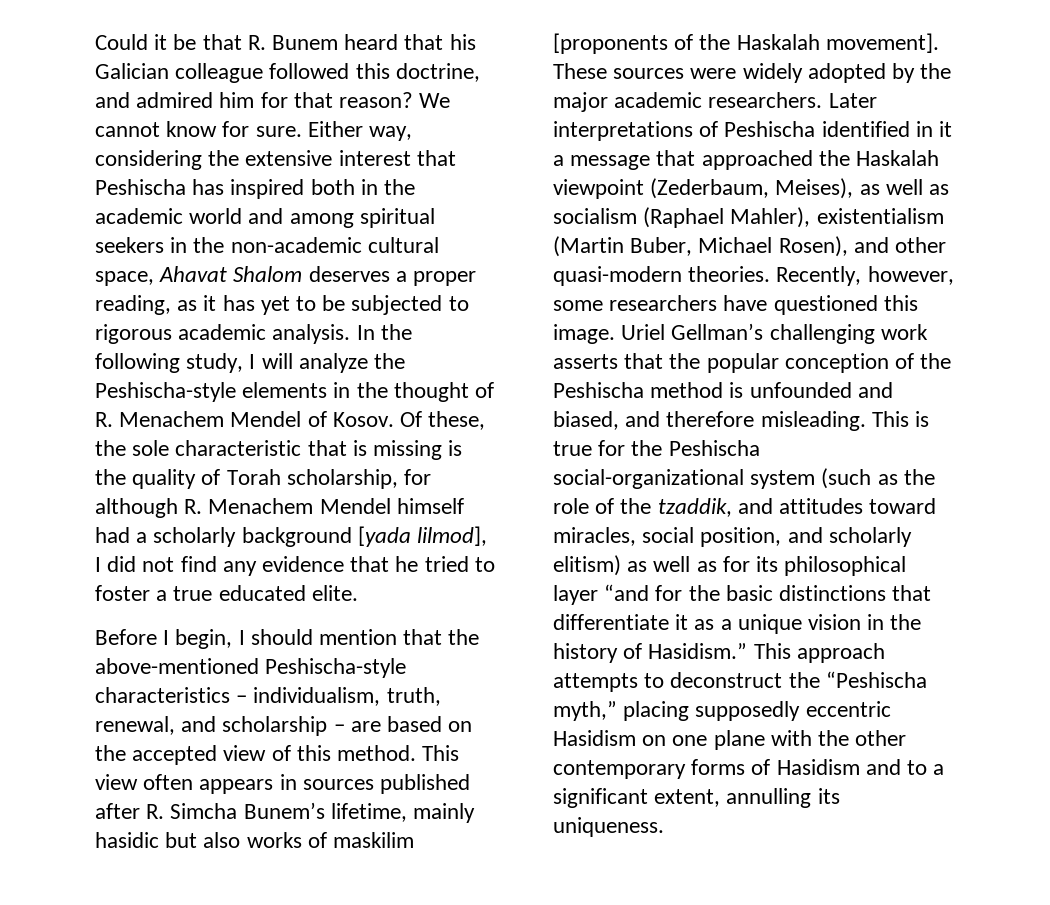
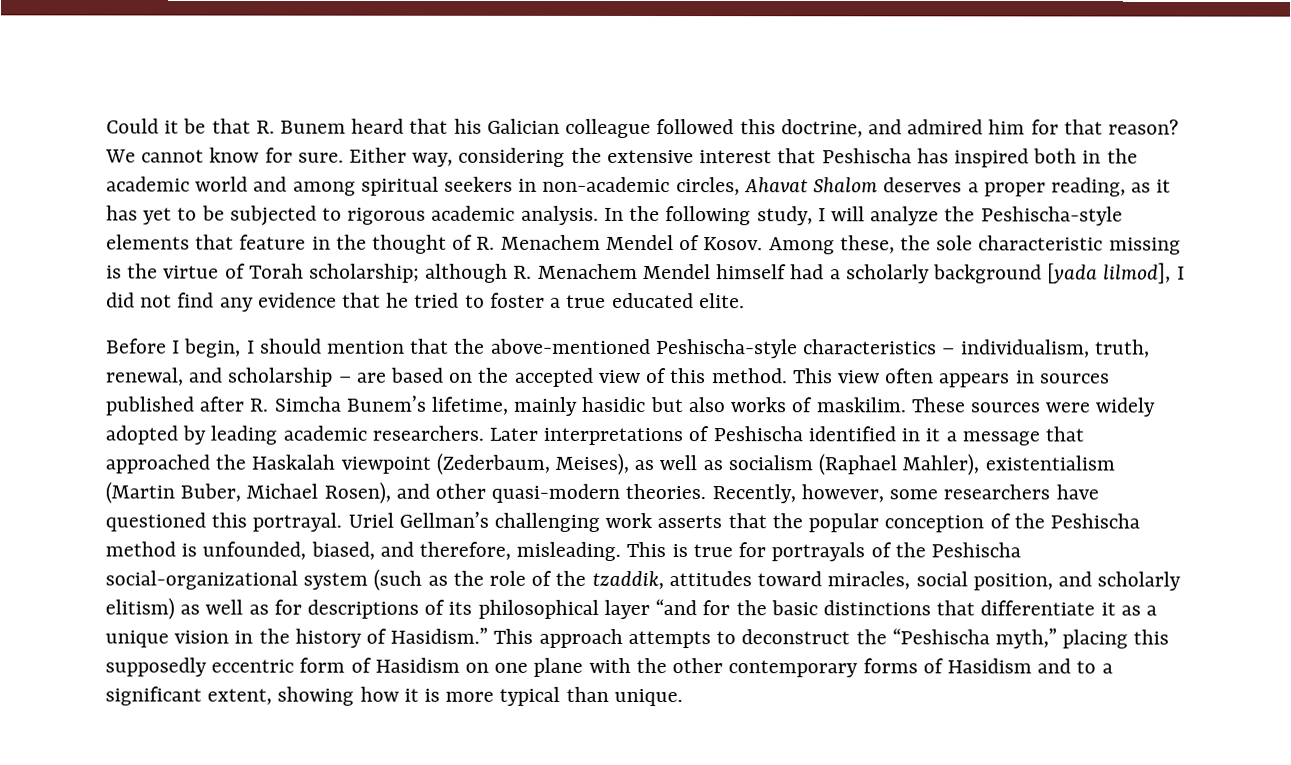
[193,237,439,253] [95,271,154,286] the non-academic cultural space, -> [542,176,740,196] non-academic circles,
(328, 390) none -> [195,234,307,250] that feature
[400,411,423,427] Of -> [768,237,835,255] Among
[307,440,367,456] that is -> (1104, 243) none
[132,469,197,489] quality -> [163,265,220,279] virtue
[286,469,432,489] scholarship, for -> [309,263,421,283] scholarship;
[333,832,415,848] [553,33,939,54] maskilim [proponents of the Haskalah movement]. -> [815,397,906,413] maskilim.
[920,63,952,79] [553,92,608,112] the major -> [210,425,278,445] leading
[553,324,615,344] image. -> [252,512,343,532] portrayal.
[749,382,893,398] unfounded and -> [202,541,307,560] unfounded,
[666,411,755,427] therefore -> [419,541,512,560] therefore,
(626, 448) none -> [771,542,892,562] portrayals of
[737,498,773,514] and -> (664, 580) none
(750, 564) none -> [307,599,446,619] descriptions of
(690, 711) none -> [1133,629,1170,645] this
(891, 709) none -> [299,657,372,673] form of
[726,788,840,808] [553,817,664,837] annulling its uniqueness. -> [277,686,683,707] showing how it is more typical than unique.

